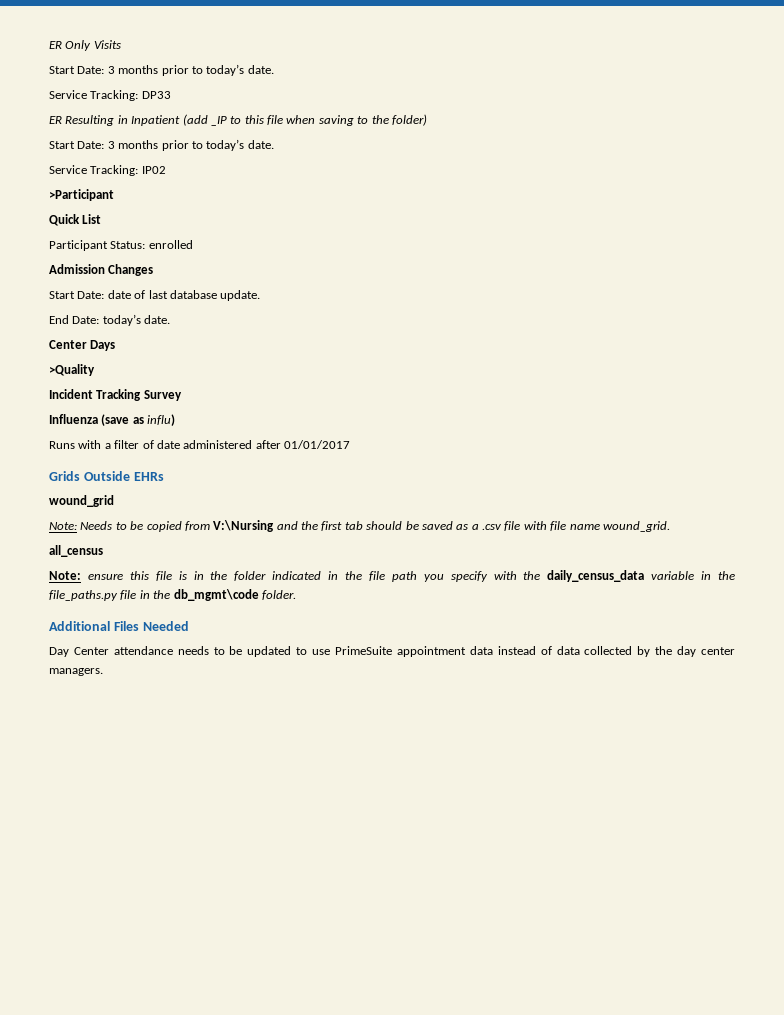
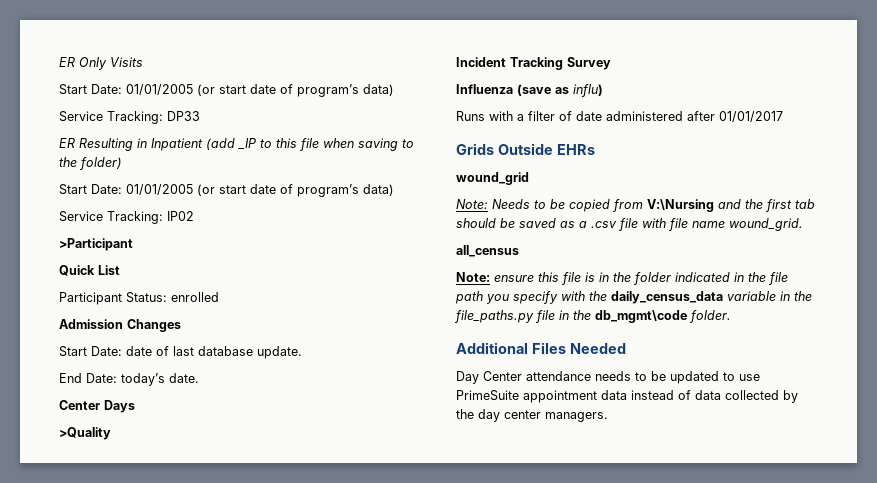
[107,64,274,76] 3 months prior to today’s date. -> [126,84,394,97] 01/01/2005 (or start date of program’s data)
[107,139,274,151] 3 months prior to today’s date. -> [126,184,394,197] 01/01/2005 (or start date of program’s data)

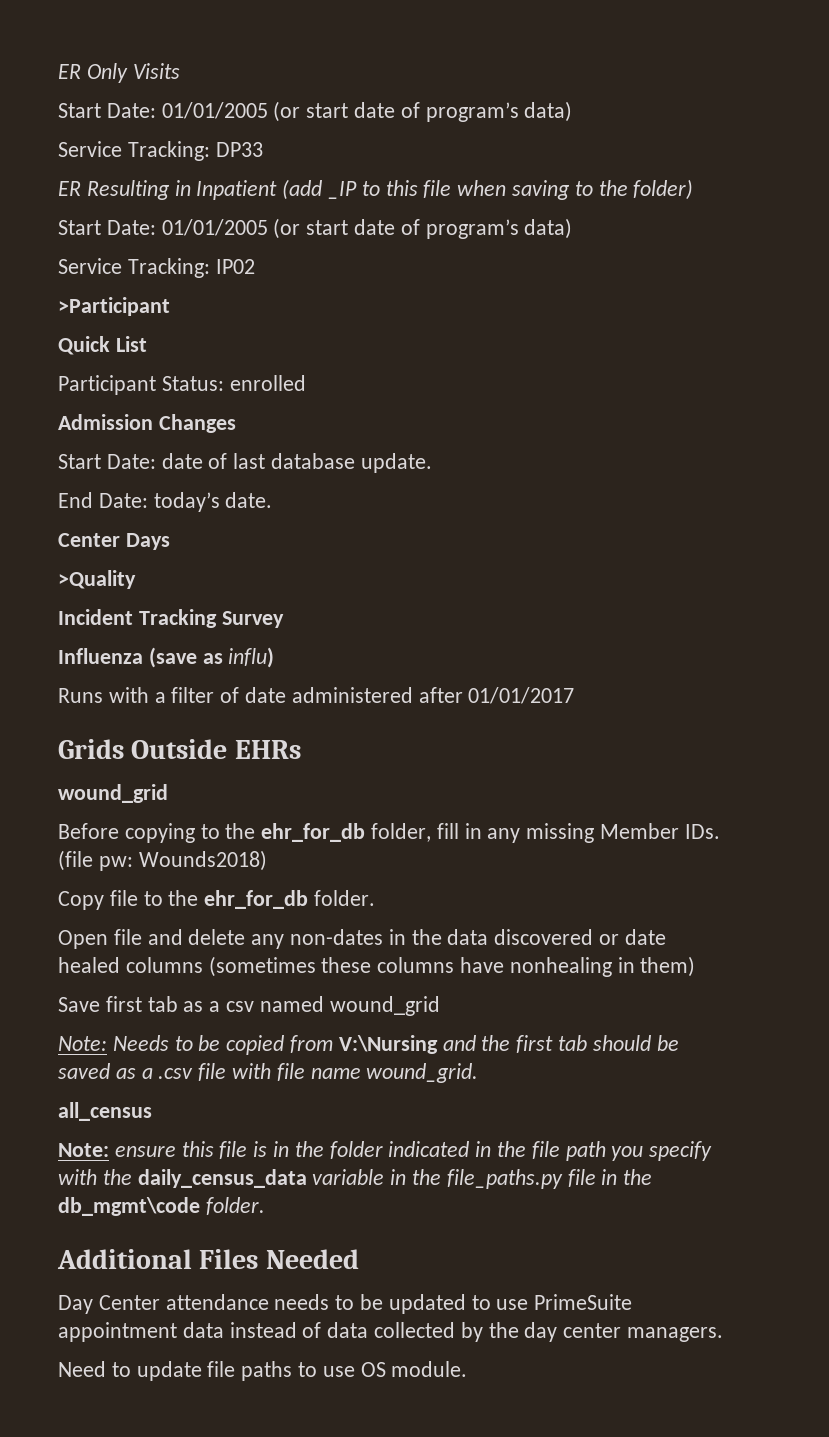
(529, 178) none -> [58,823,720,843] [58,850,267,871] [58,890,376,910] [58,929,666,949] [58,956,696,977] [58,996,440,1016] // Before copying to the ehr_for_db folder, fill in any missing Member IDs. (file pw: Wounds2018) // Copy file to the ehr_for_db folder. // Open file and delete any non-dates in the data discovered or date healed columns (sometimes these columns have nonhealing in them) // Save first tab as a csv named wound_grid
(608, 417) none -> [58,1361,468,1381] // Need to update file paths to use OS module.

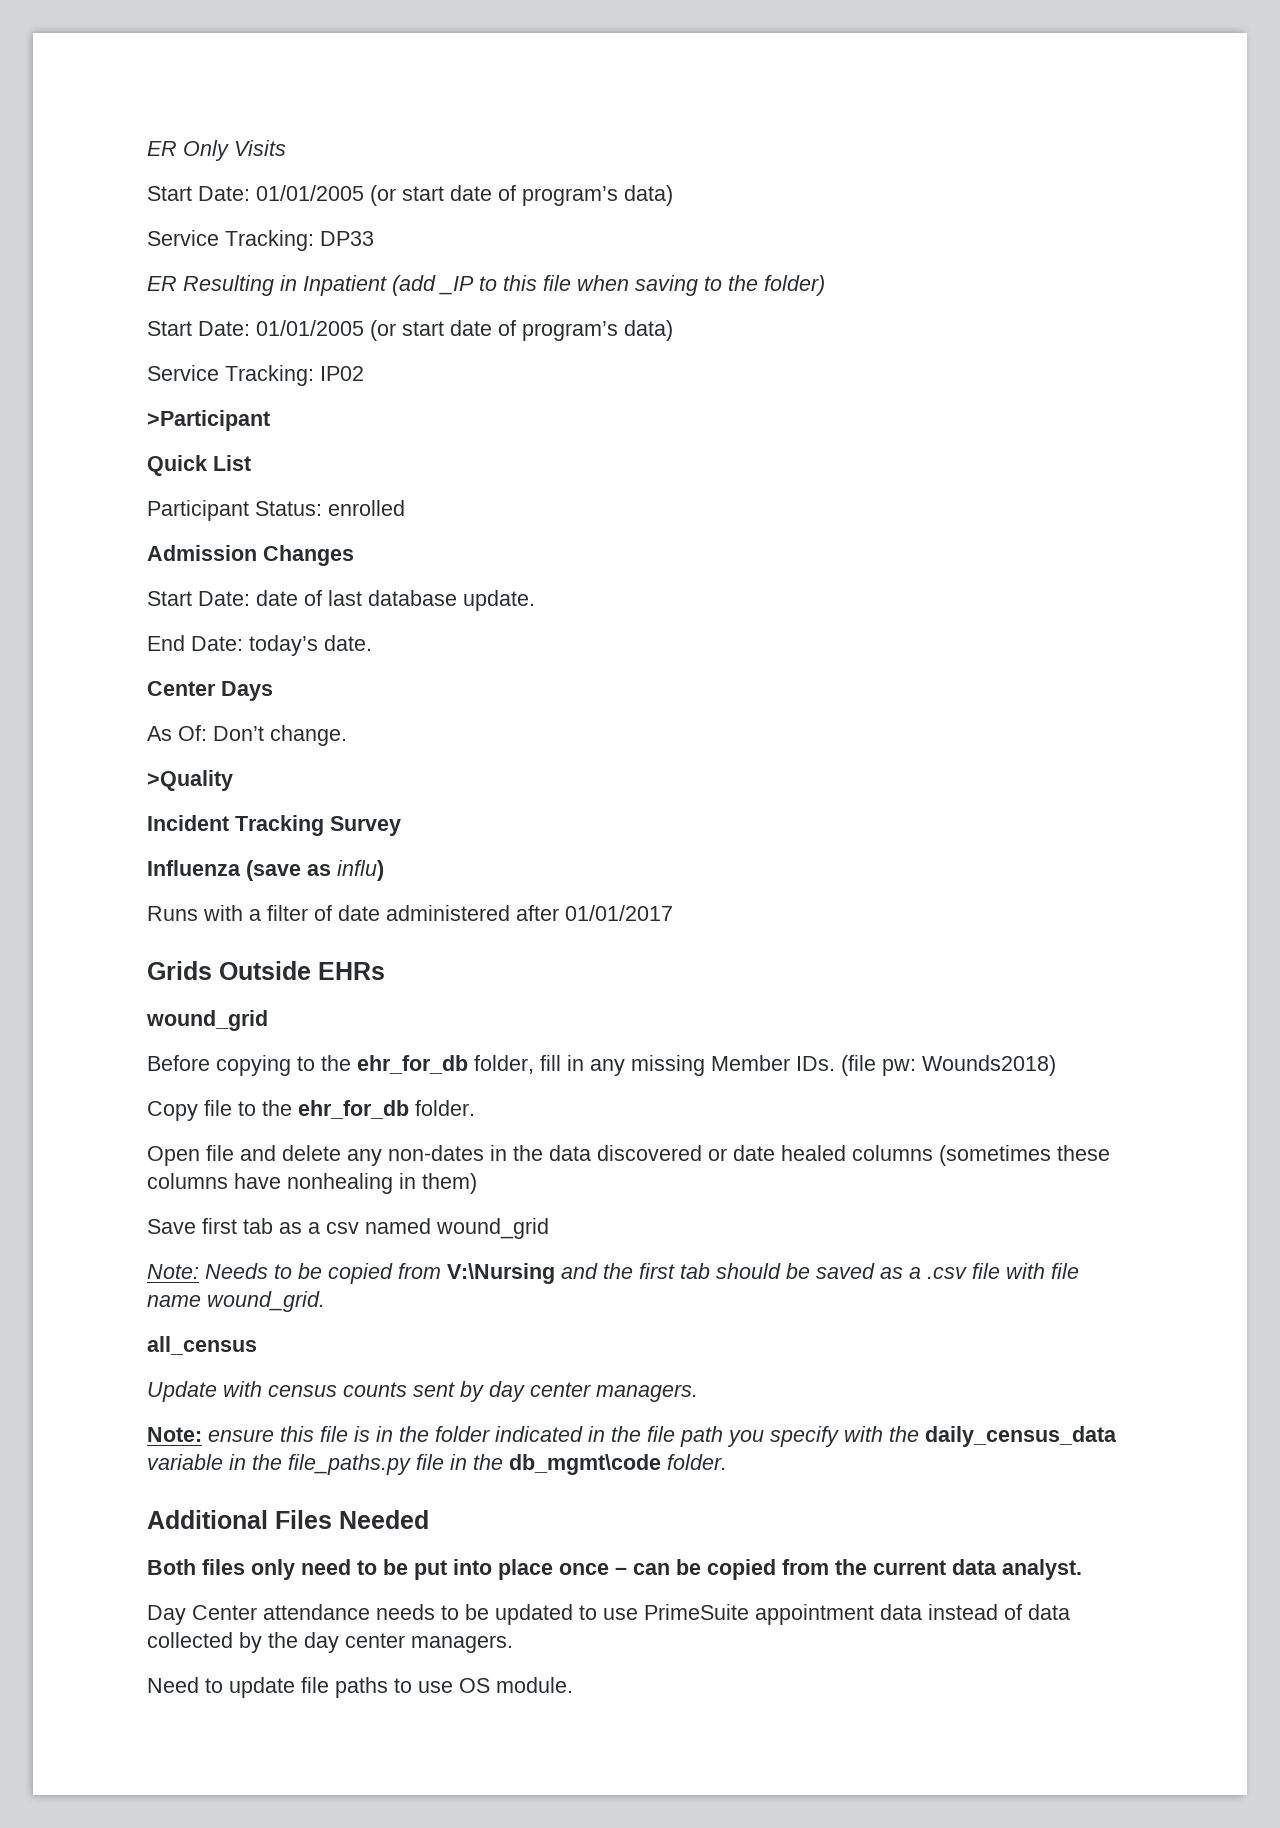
(170, 541) none -> [147,725,347,746] // As Of: Don’t change.
(152, 1111) none -> [147,1381,698,1402] // Update with census counts sent by day center managers.
(359, 1259) none -> [147,1559,1082,1580] // Both files only need to be put into place once – can be copied from the current data analyst.

